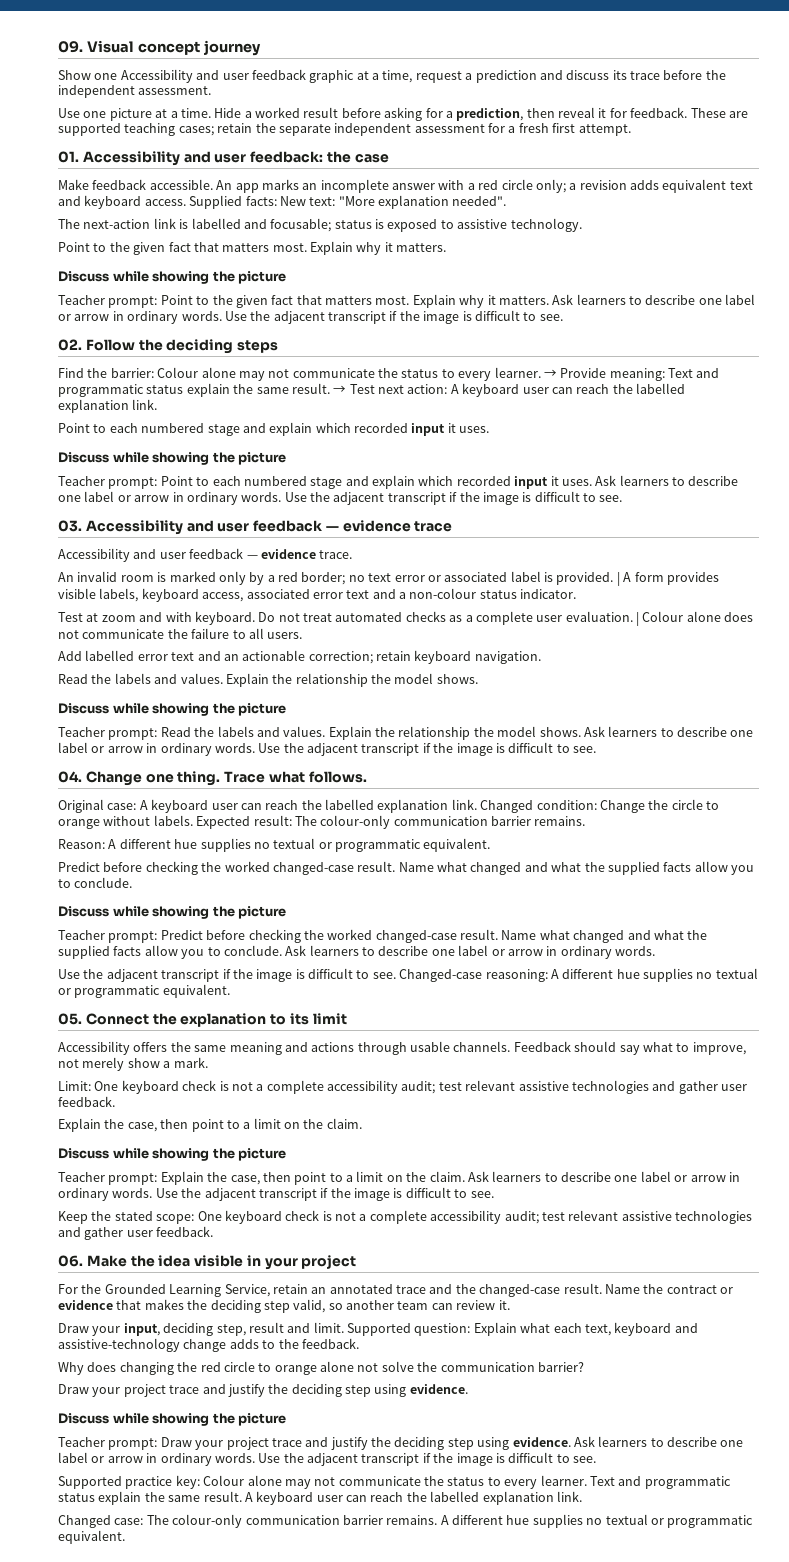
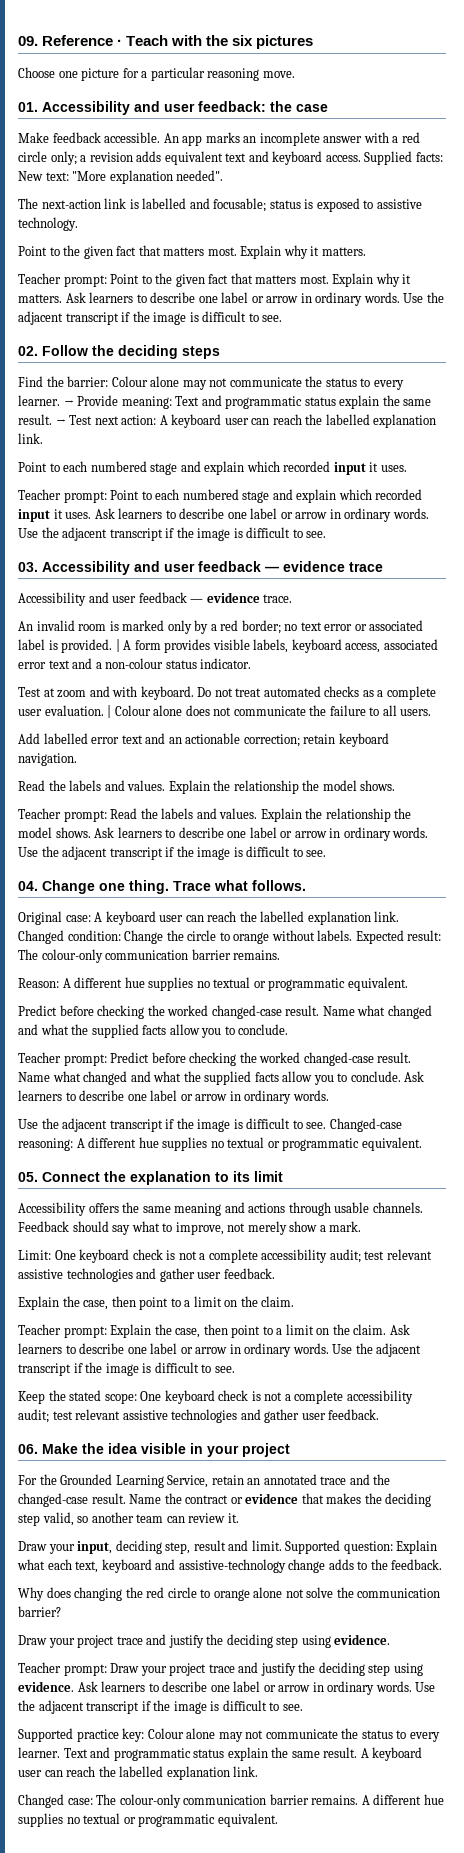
[86,40,261,56] [58,69,726,83] [58,85,212,98] [58,107,748,121] [58,123,631,136] Visual concept journey // Show one Accessibility and user feedback graphic at a time, request a prediction and discuss its trace before the independent assessment. // Use one picture at a time. Hide a worked result before asking for a prediction, then reveal it for feedback. These are supported teaching cases; retain the separate independent assessment for a fresh first attempt. -> [42,35,314,49] [18,67,295,81] Reference · Teach with the six pictures // Choose one picture for a particular reasoning move.
[58,271,287,284] // Discuss while showing the picture -> (366, 251) none
[58,452,287,465] // Discuss while showing the picture -> (407, 468) none
[58,703,287,716] // Discuss while showing the picture -> (396, 785) none
[58,906,287,919] // Discuss while showing the picture -> (289, 1029) none
[58,1148,287,1161] // Discuss while showing the picture -> (295, 1301) none
[58,1413,287,1426] // Discuss while showing the picture -> (391, 1639) none

